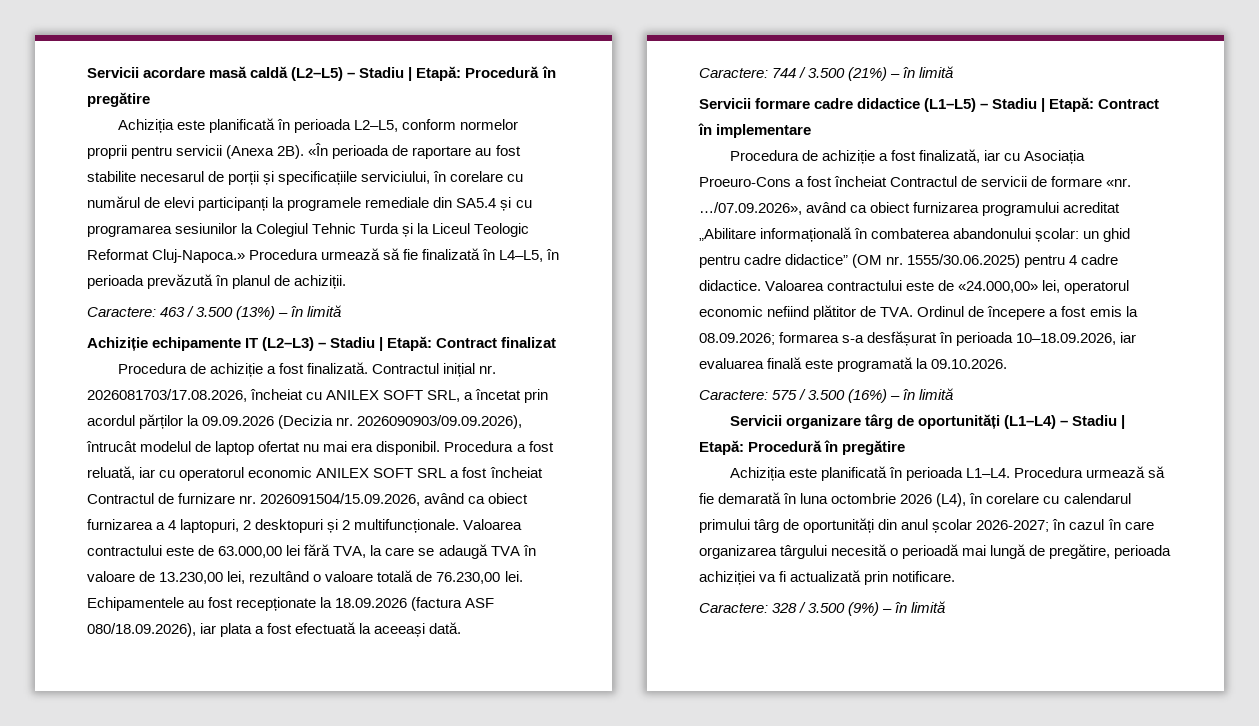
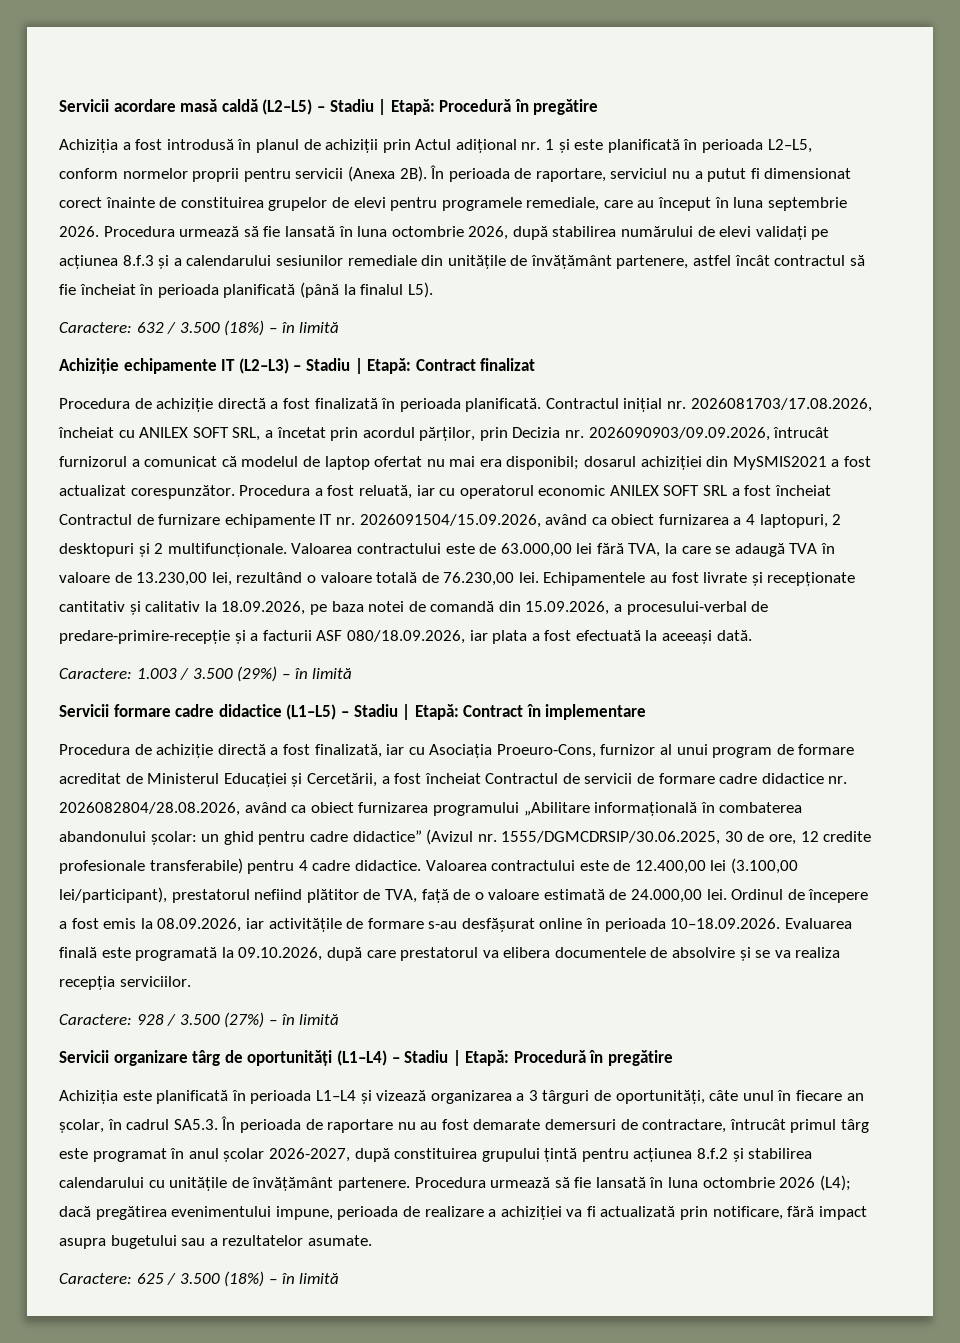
(174, 126) none -> [122,139,570,153] a fost introdusă în planul de achiziții prin Actul adițional nr. 1 și
[308,143,521,159] [87,171,524,185] [87,196,532,211] [87,223,530,237] [87,248,560,263] [87,274,347,289] [87,306,276,320] «În perioada de raportare au fost stabilite necesarul de porții și specificațiile serviciului, în corelare cu numărul de elevi participanți la programele remediale din SA5.4 și cu programarea sesiunilor la Colegiul Tehnic Turda și la Liceul Teologic Reformat Cluj-Napoca.» Procedura urmează să fie finalizată în L4–L5, în perioada prevăzută în planul de achiziții. // Caractere: 463 / 3.500 (13%) -> [430,165,852,182] [59,197,847,211] [59,226,829,240] [59,255,865,269] [59,282,433,298] [59,320,265,336] În perioada de raportare, serviciul nu a putut fi dimensionat corect înainte de constituirea grupelor de elevi pentru programele remediale, care au început în luna septembrie 2026. Procedura urmează să fie lansată în luna octombrie 2026, după stabilirea numărului de elevi validați pe acțiunea 8.f.3 și a calendarului sesiunilor remediale din unitățile de învățământ partenere, astfel încât contractul să fie încheiat în perioada planificată (până la finalul L5). // Caractere: 632 / 3.500 (18%)
[267,362,369,374] a fost finalizată. -> [217,398,542,412] directă a fost finalizată în perioada planificată.
[139,414,523,429] [86,441,137,452] părților la 09.09.2026 (Decizia nr. 2026090903/09.09.2026), întrucât -> [419,427,830,441] [59,456,237,467] părților, prin Decizia nr. 2026090903/09.09.2026, întrucât furnizorul a comunicat că
[376,441,441,455] disponibil. -> [506,456,872,470] [59,485,235,499] disponibil; dosarul achiziției din MySMIS2021 a fost actualizat corespunzător.
(236, 498) none -> [224,514,333,528] echipamente IT
[236,597,495,611] [87,623,196,637] recepționate la 18.09.2026 (factura ASF 080/18.09.2026), -> [703,572,856,586] [59,601,769,615] [59,630,465,644] livrate și recepționate cantitativ și calitativ la 18.09.2026, pe baza notei de comandă din 15.09.2026, a procesului-verbal de predare-primire-recepție și a facturii ASF 080/18.09.2026,
[772,67,888,81] 744 / 3.500 (21%) -> [136,666,278,682] 1.003 / 3.500 (29%)
(875, 157) none -> [217,744,266,755] directă
[699,177,791,187] Proeuro-Cons -> [496,744,855,758] [59,773,377,787] Proeuro-Cons, furnizor al unui program de formare acreditat de Ministerul Educației și Cercetării,
[1106,178,1132,187] [699,202,802,215] «nr. …/07.09.2026», -> [719,773,848,784] [59,802,240,816] cadre didactice nr. 2026082804/28.08.2026,
[1063,202,1121,213] acreditat -> (519, 809) none
[852,254,1021,268] (OM nr. 1555/30.06.2025) -> [426,829,872,845] [59,858,243,874] (Avizul nr. 1555/DGMCDRSIP/30.06.2025, 30 de ore, 12 credite profesionale transferabile)
[958,280,1130,294] [699,305,914,320] «24.000,00» lei, operatorul economic nefiind plătitor de TVA. -> [634,858,799,874] [59,887,727,903] 12.400,00 lei (3.100,00 lei/participant), prestatorul nefiind plătitor de TVA, față de o valoare estimată de 24.000,00 lei.
[699,331,1137,346] [699,357,1008,372] [699,389,888,403] 08.09.2026; formarea s-a desfășurat în perioada 10–18.09.2026, iar evaluarea finală este programată la 09.10.2026. // Caractere: 575 / 3.500 (16%) -> [157,918,852,932] [59,947,841,961] [59,976,191,990] [59,1012,265,1028] 08.09.2026, iar activitățile de formare s-au desfășurat online în perioada 10–18.09.2026. Evaluarea finală este programată la 09.10.2026, după care prestatorul va elibera documentele de absolvire și se va realiza recepția serviciilor. // Caractere: 928 / 3.500 (27%)
[966,466,1166,478] [699,492,782,504] L1–L4. Procedura urmează să fie demarată -> [315,1090,864,1104] [59,1116,870,1133] [59,1148,813,1162] [59,1177,646,1191] L1–L4 și vizează organizarea a 3 târguri de oportunități, câte unul în fiecare an școlar, în cadrul SA5.3. În perioada de raportare nu au fost demarate demersuri de contractare, întrucât primul târg este programat în anul școlar 2026-2027, după constituirea grupului țintă pentru acțiunea 8.f.2 și stabilirea calendarului cu unitățile de învățământ partenere. Procedura urmează să fie lansată
[936,493,1131,507] [699,518,1154,533] [699,544,1172,559] (L4), în corelare cu calendarul primului târg de oportunități din anul școlar 2026-2027; în cazul în care organizarea târgului necesită o perioadă mai lungă de pregătire, perioada -> [819,1175,851,1191] [59,1206,497,1220] (L4); dacă pregătirea evenimentului impune, perioada de realizare a
[892,571,956,582] [699,602,880,616] notificare. // Caractere: 328 / 3.500 (9%) -> [712,1206,867,1220] [59,1235,372,1249] [59,1271,265,1287] notificare, fără impact asupra bugetului sau a rezultatelor asumate. // Caractere: 625 / 3.500 (18%)

